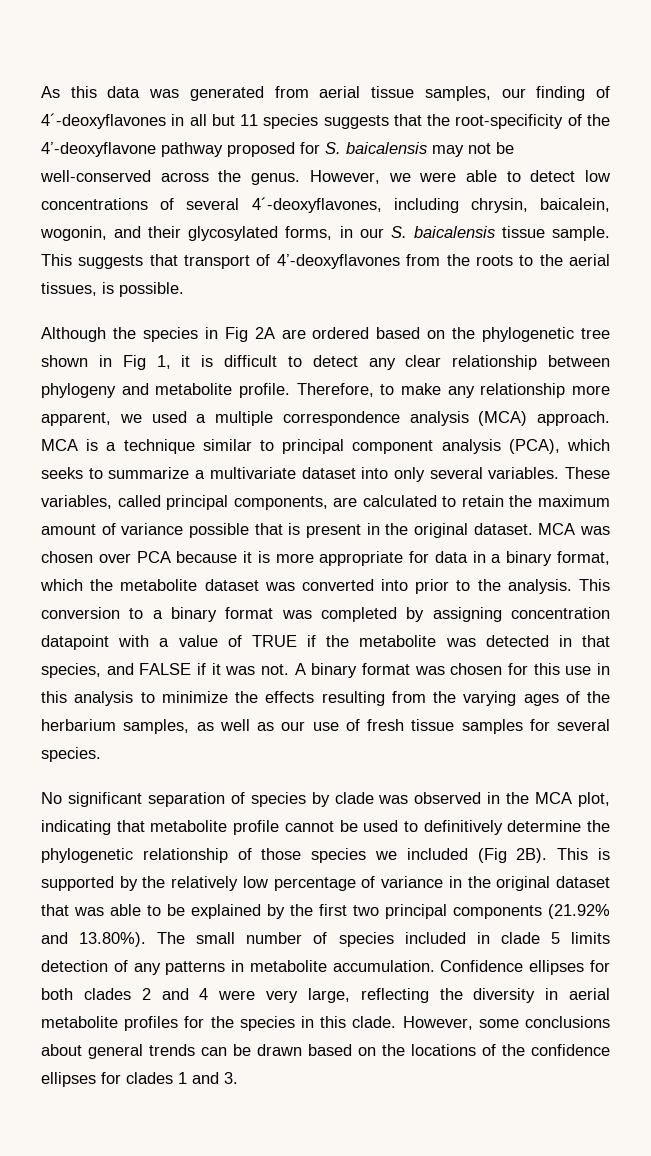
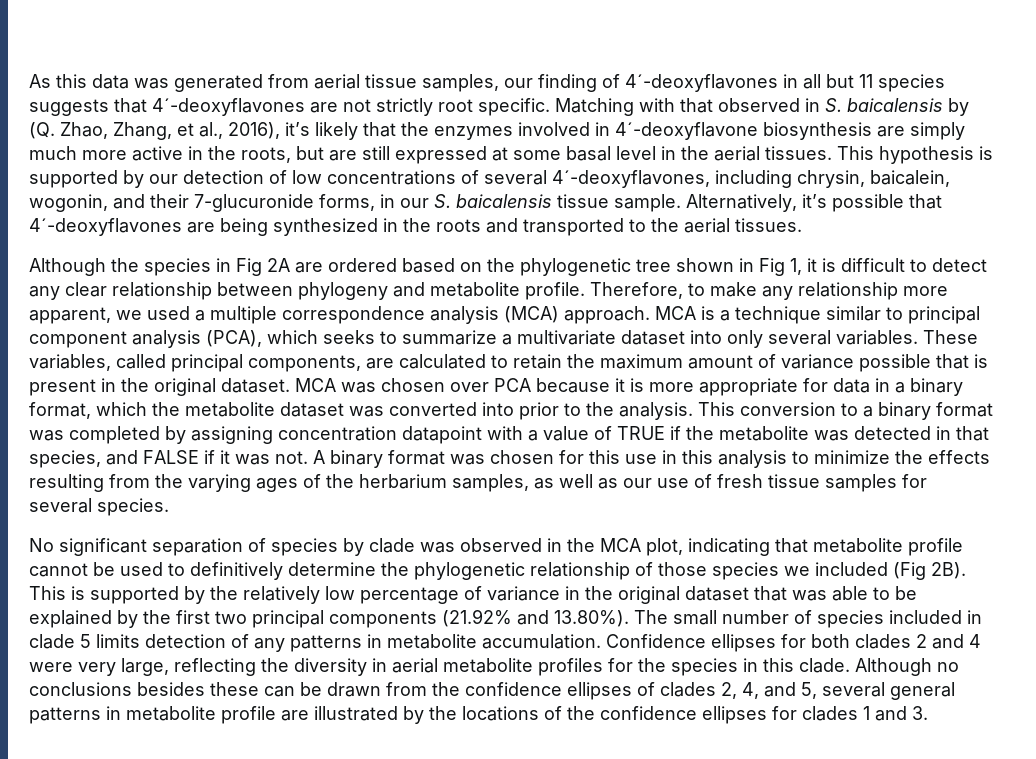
[427,114,610,129] [41,142,514,157] [40,170,576,185] the root-specificity of the 4’-deoxyflavone pathway proposed for S. baicalensis may not be well-conserved across the genus. However, we were able to detect -> [152,98,969,116] [29,122,965,140] [29,146,993,164] [29,170,287,188] 4´-deoxyflavones are not strictly root specific. Matching with that observed in S. baicalensis by (Q. Zhao, Zhang, et al., 2016), it’s likely that the enzymes involved in 4´-deoxyflavone biosynthesis are simply much more active in the roots, but are still expressed at some basal level in the aerial tissues. This hypothesis is supported by our detection of
[188,226,279,241] glycosylated -> [194,194,314,212] 7-glucuronide
[41,254,611,269] [41,282,184,297] This suggests that transport of 4’-deoxyflavones from the roots to the aerial tissues, is possible. -> [686,194,942,212] [29,218,802,236] Alternatively, it’s possible that 4´-deoxyflavones are being synthesized in the roots and transported to the aerial tissues.
[402,1016,610,1030] [41,1044,376,1059] However, some conclusions about general trends can be drawn based on -> [855,658,959,676] [29,682,955,700] [29,706,424,724] Although no conclusions besides these can be drawn from the confidence ellipses of clades 2, 4, and 5, several general patterns in metabolite profile are illustrated by

